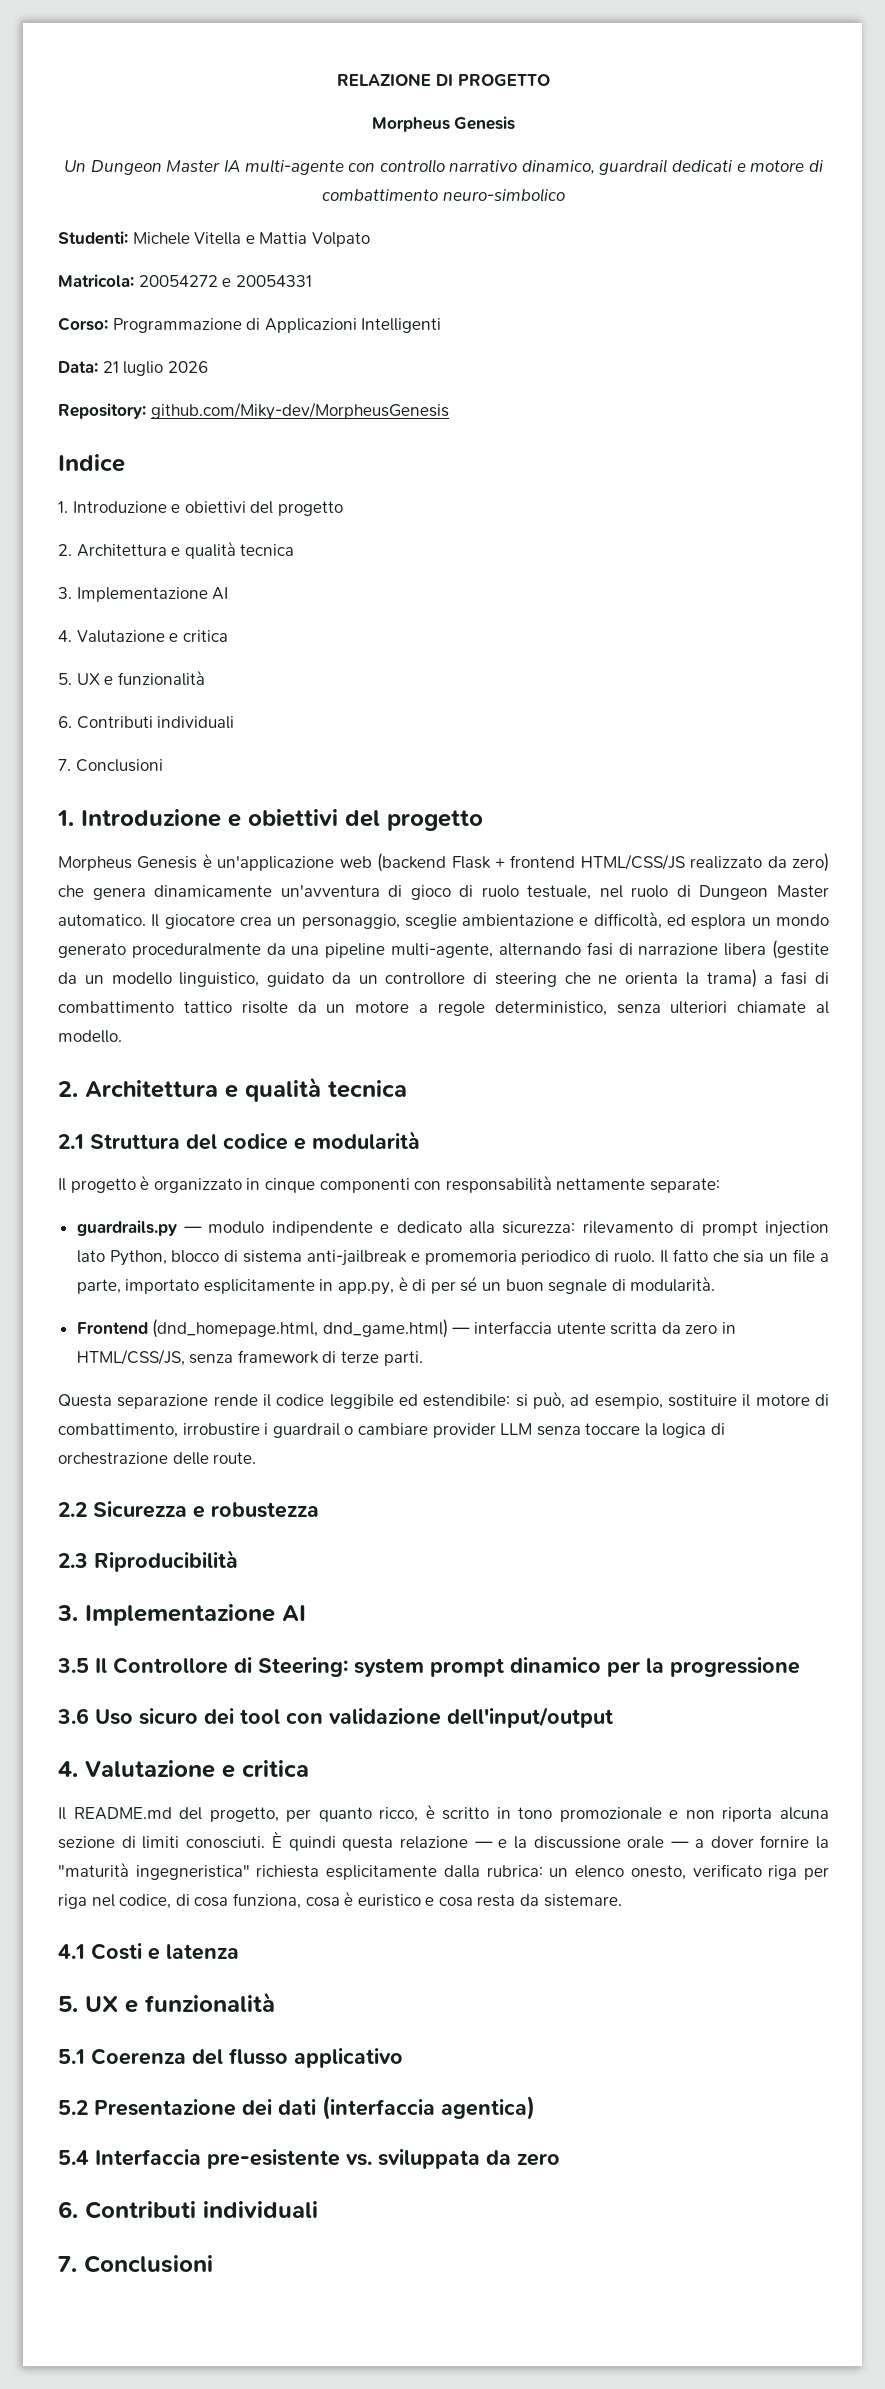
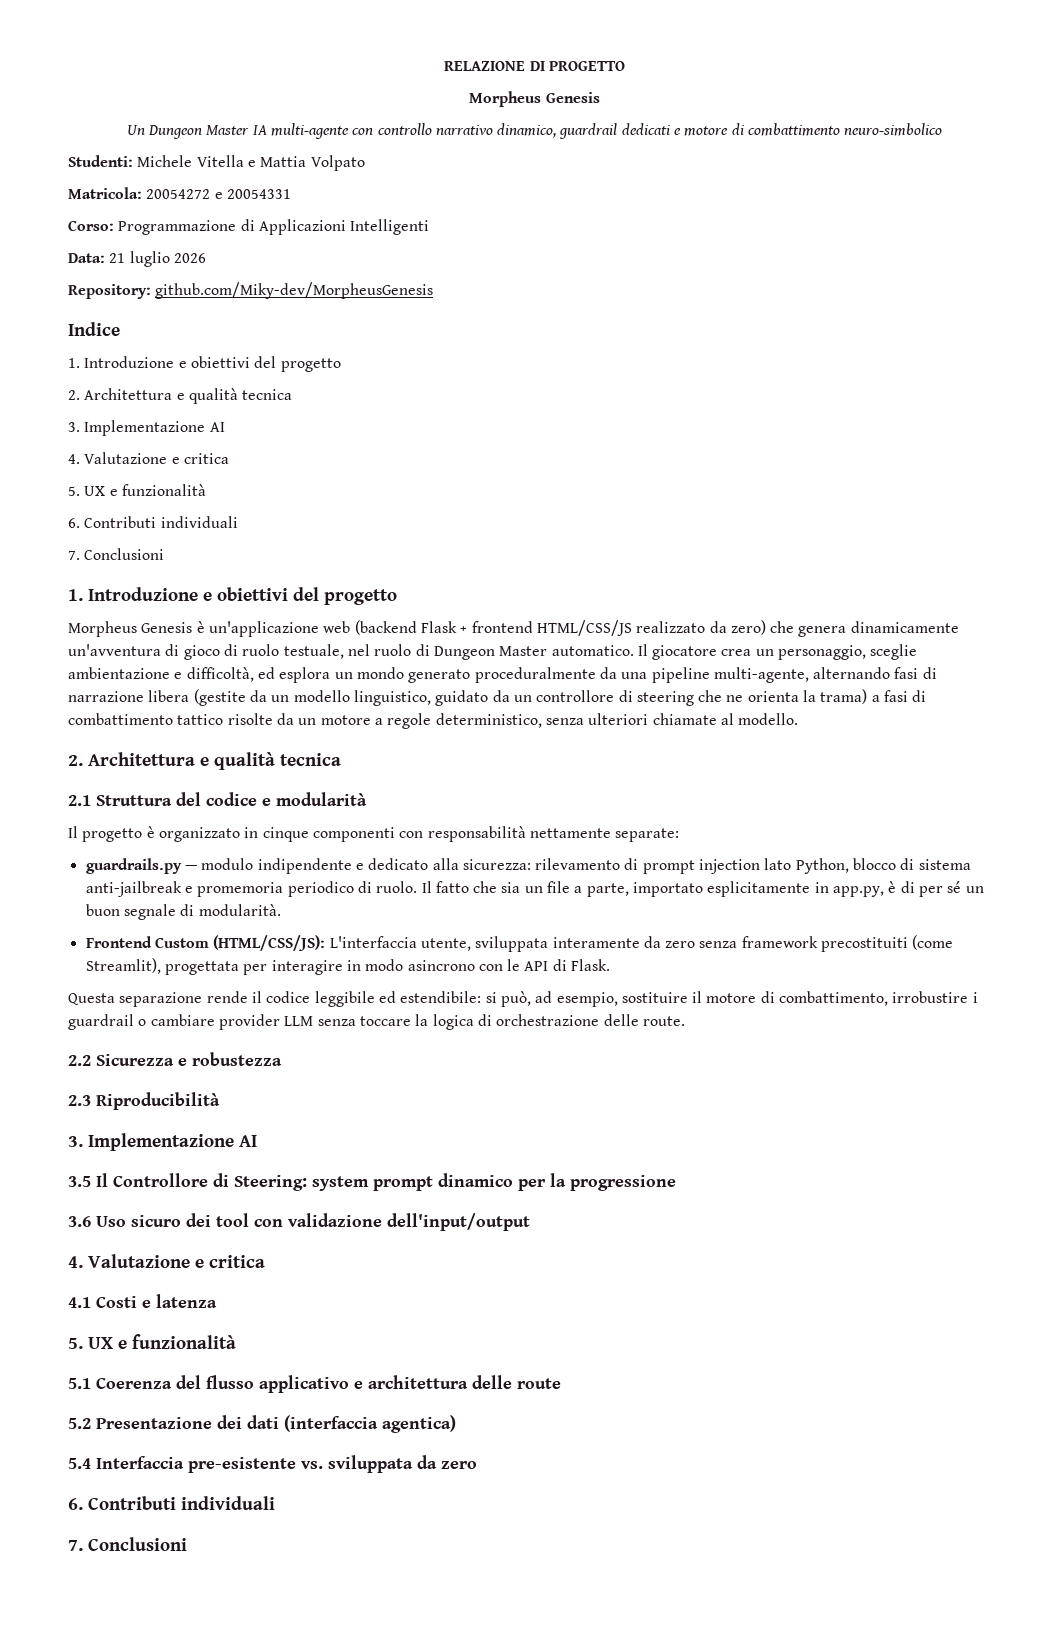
[152,1319,737,1338] [76,1349,423,1366] (dnd_homepage.html, dnd_game.html) — interfaccia utente scritta da zero in HTML/CSS/JS, senza framework di terze parti. -> [154,935,954,952] [85,958,611,975] Custom (HTML/CSS/JS): L'interfaccia utente, sviluppata interamente da zero senza framework precostituiti (come Streamlit), progettata per interagire in modo asincrono con le API di Flask.
[58,1804,829,1822] [58,1831,830,1851] [58,1862,830,1880] [58,1891,622,1909] // Il README.md del progetto, per quanto ricco, è scritto in tono promozionale e non riporta alcuna sezione di limiti conosciuti. È quindi questa relazione — e la discussione orale — a dover fornire la "maturità ingegneristica" richiesta esplicitamente dalla rubrica: un elenco onesto, verificato riga per riga nel codice, di cosa funziona, cosa è euristico e cosa resta da sistemare. -> (265, 1261) none
(403, 2058) none -> [354,1375,561,1389] e architettura delle route

